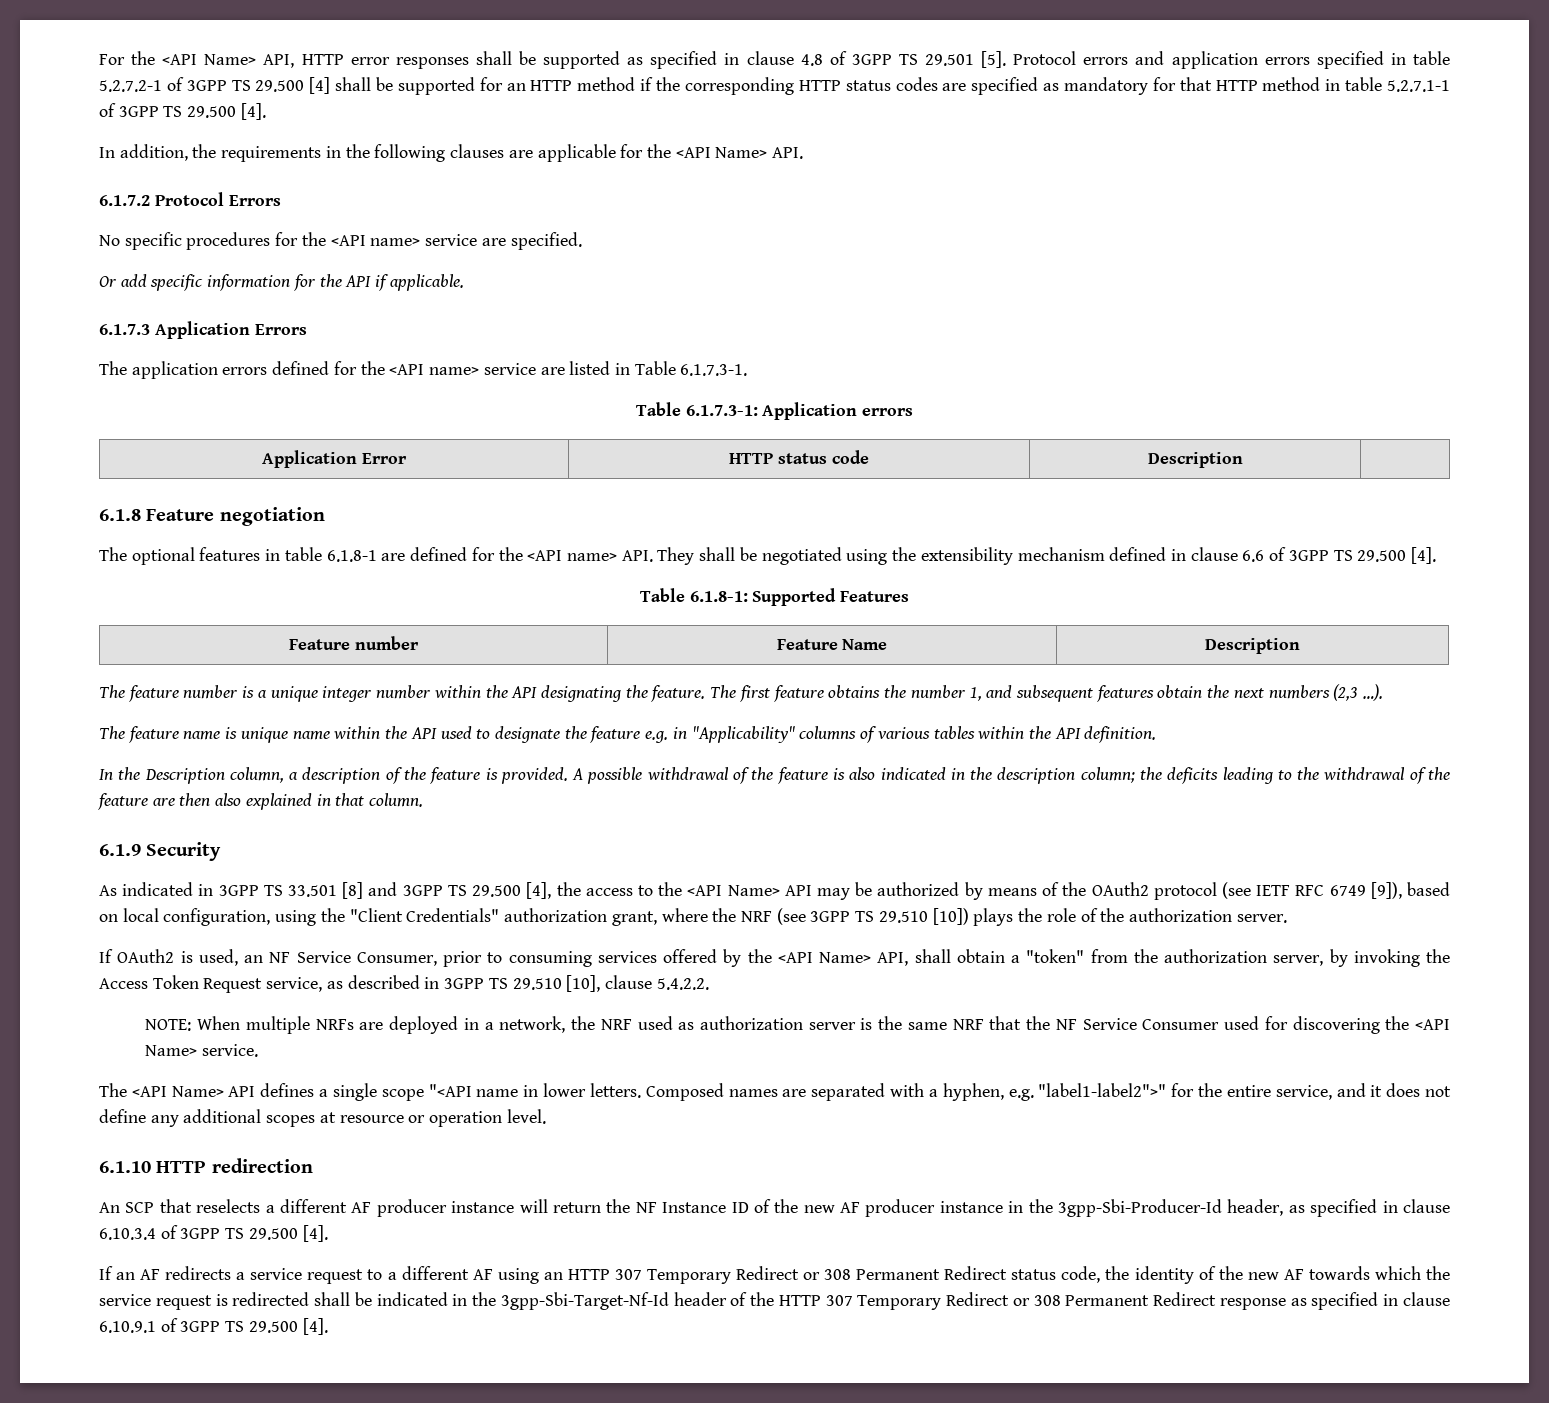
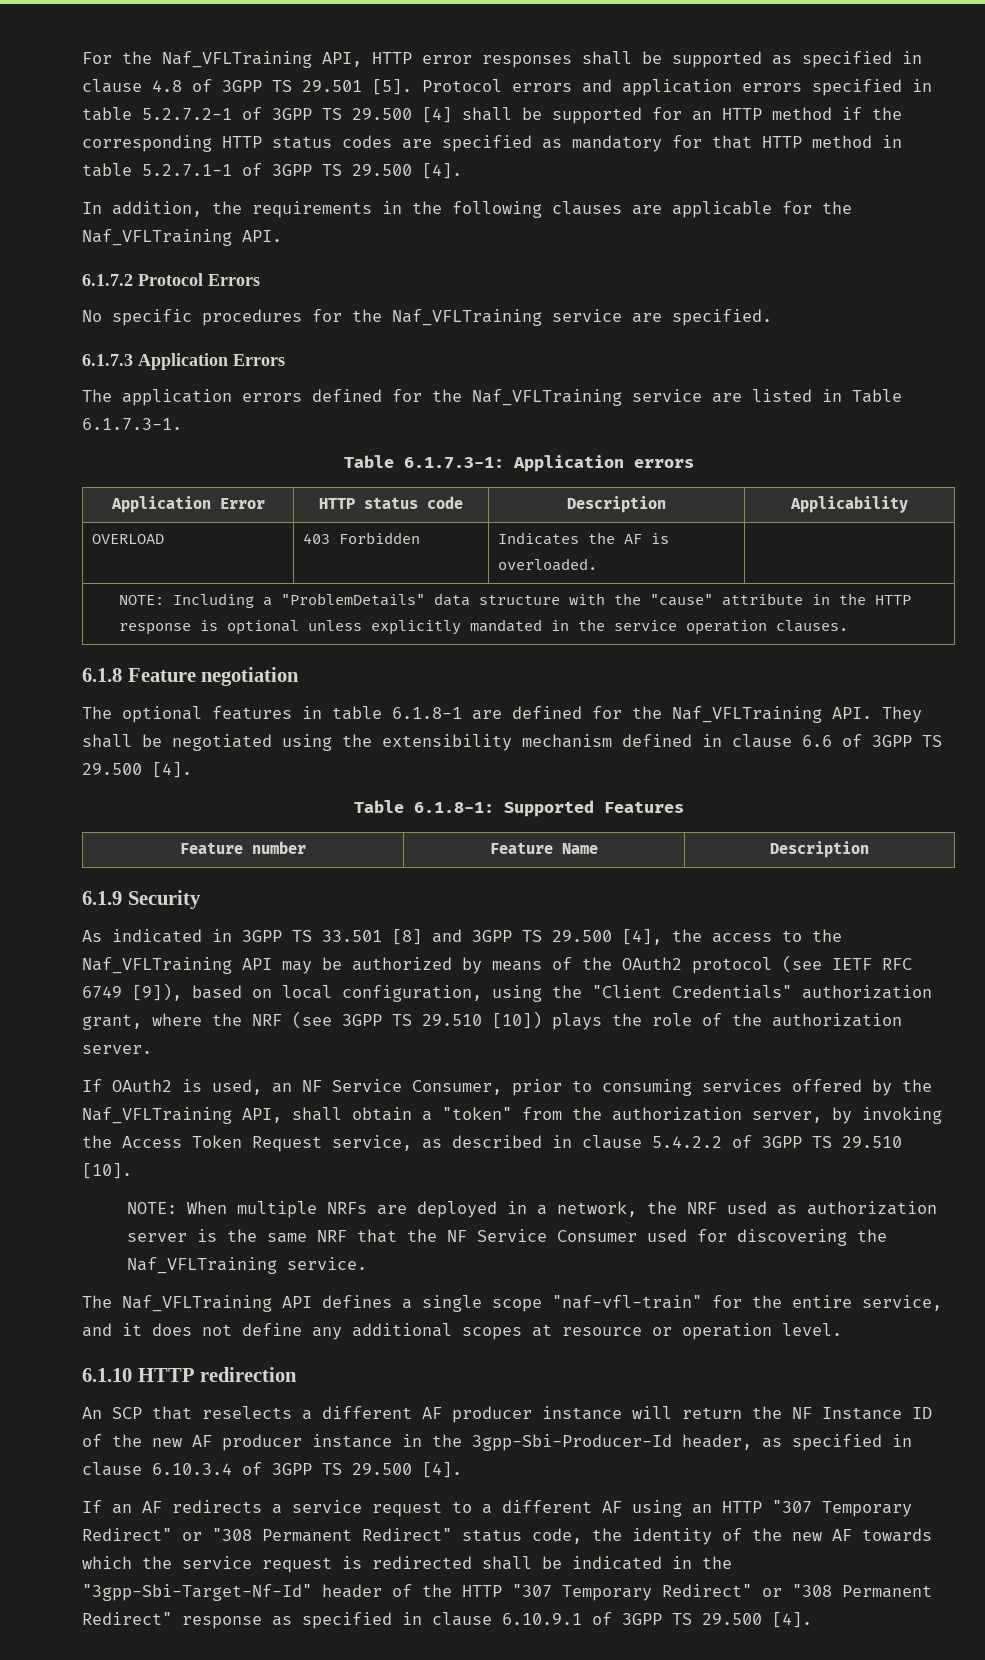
[162,54,257,65] <API Name> -> [162,51,312,68] Naf_VFLTraining
[675,147,768,158] <API Name> -> [82,229,232,246] Naf_VFLTraining
[330,235,421,246] <API name> -> [392,309,542,326] Naf_VFLTraining
[99,274,464,291] // Or add specific information for the API if applicable. -> (772, 317) none
[389,364,480,375] <API name> -> [472,389,622,406] Naf_VFLTraining
(1243, 460) none -> [790,496,908,513] [91,534,164,544] [302,532,420,544] [497,532,669,545] [497,558,597,571] [118,593,911,608] [118,619,848,635] Applicability // OVERLOAD | 403 Forbidden | Indicates the AF is overloaded. | // NOTE: Including a "ProblemDetails" data structure with the "cause" attribute in the HTTP response is optional unless explicitly mandated in the service operation clauses.
[527,550,617,561] <API name> -> [672,706,822,723] Naf_VFLTraining
[99,684,1384,702] [99,726,1157,743] [99,767,1450,784] [98,793,424,810] // The feature number is a unique integer number within the API designating the feature. The first feature obtains the number 1, and subsequent features obtain the next numbers (2,3 …). // The feature name is unique name within the API used to designate the feature e.g. in "Applicability" columns of various tables within the API definition. // In the Description column, a description of the feature is provided. A possible withdrawal of the feature is also indicated in the description column; the deficits leading to the withdrawal of the feature are then also explained in that column. -> (869, 849) none
[687,885,780,896] <API Name> -> [82,957,232,974] Naf_VFLTraining
[777,952,871,963] <API Name> -> [82,1107,232,1124] Naf_VFLTraining
[444,975,709,992] 3GPP TS 29.510 [10], clause 5.4.2.2. -> [582,1135,902,1149] [82,1163,132,1179] clause 5.4.2.2 of 3GPP TS 29.510 [10].
[1414,1019,1450,1030] [145,1045,198,1056] <API Name> -> [127,1257,278,1274] Naf_VFLTraining
[131,1086,224,1097] <API Name> -> [122,1295,272,1312] Naf_VFLTraining
[428,1083,1167,1101] "<API name in lower letters. Composed names are separated with a hyphen, e.g. "label1-label2">" -> [552,1295,702,1309] "naf-vfl-train"
[614,1266,1008,1284] 307 Temporary Redirect or 308 Permanent Redirect -> [772,1500,912,1517] [82,1528,452,1542] "307 Temporary Redirect" or "308 Permanent Redirect"
[500,1292,669,1310] 3gpp-Sbi-Target-Nf-Id -> [82,1584,312,1601] "3gpp-Sbi-Target-Nf-Id"
[825,1292,1217,1310] 307 Temporary Redirect or 308 Permanent Redirect -> [512,1584,932,1601] [82,1612,172,1625] "307 Temporary Redirect" or "308 Permanent Redirect"

